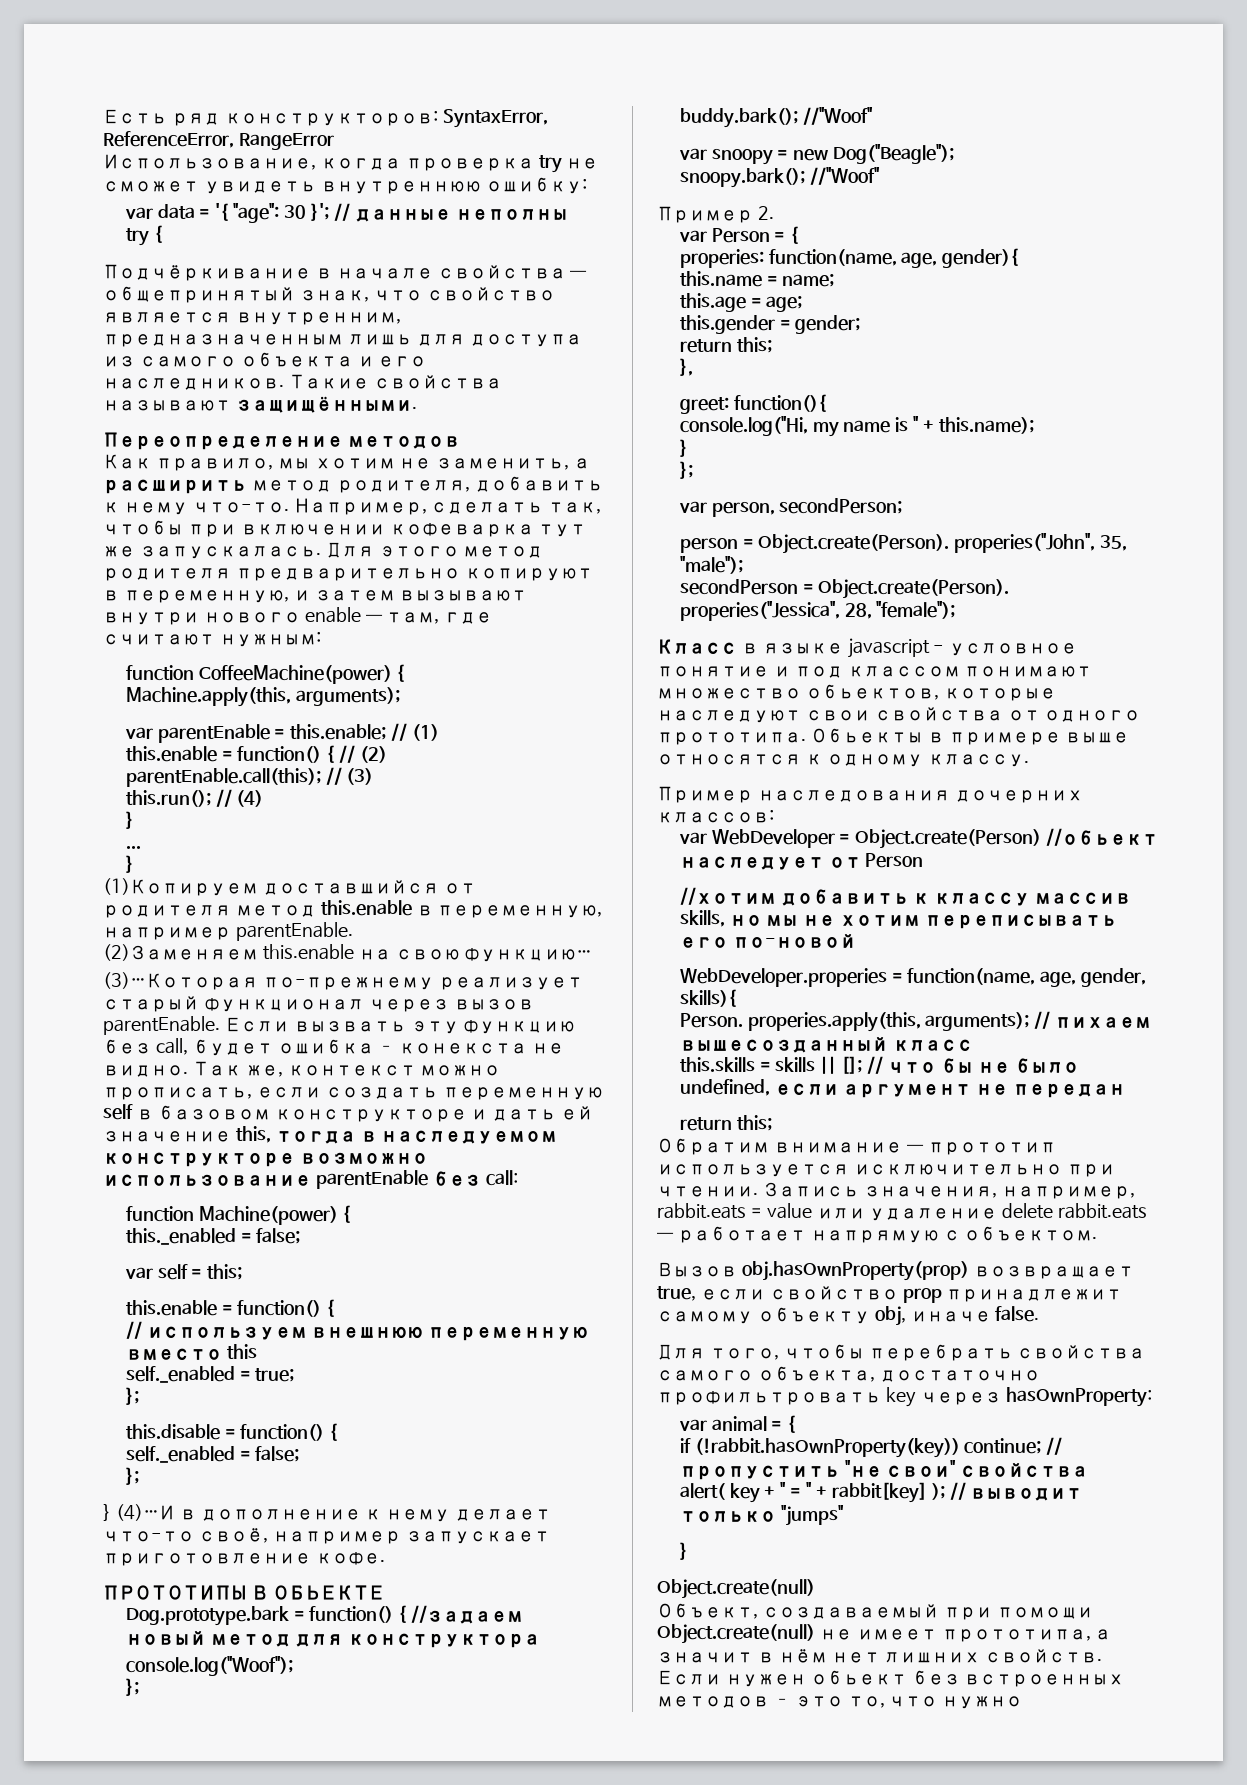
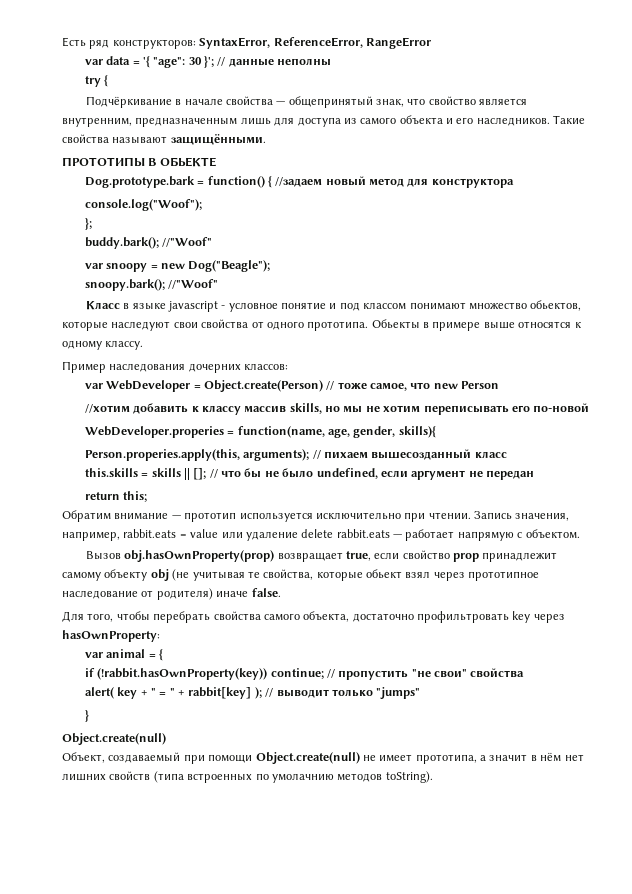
[103,154,599,173] [103,177,587,194] // Использование, когда проверка try не сможет увидеть внутреннюю ошибку: -> (431, 43) none
[103,432,460,450] [103,454,591,471] [103,476,603,494] [103,498,602,515] [103,520,587,537] [103,542,544,559] [103,568,593,581] [103,590,528,603] [103,607,493,625] [103,631,321,647] [125,664,405,684] [125,687,400,707] [124,723,440,743] [125,745,388,763] [125,767,374,787] [125,789,264,807] [125,811,134,829] [125,846,141,849] [125,855,134,873] [103,878,476,896] [103,900,603,918] [103,922,353,941] [103,944,593,962] [103,972,583,990] [103,996,534,1012] [103,1016,576,1035] [103,1038,565,1056] [103,1061,501,1077] [103,1087,603,1100] [103,1104,594,1122] [103,1126,558,1144] [103,1152,428,1167] [103,1170,518,1189] [125,1205,351,1225] [125,1228,301,1245] [124,1264,243,1280] [125,1299,335,1317] [125,1321,589,1341] [125,1344,257,1360] [125,1366,295,1383] [125,1387,139,1405] [125,1423,338,1441] [125,1446,300,1463] [125,1467,139,1485] [103,1504,552,1522] [103,1528,550,1544] [103,1552,385,1566] // Переопределение методов // Как правило, мы хотим не заменить, а расширить метод родителя, добавить к нему что-то. Например, сделать так, чтобы при включении кофеварка тут же запускалась. Для этого метод родителя предварительно копируют в переменную, и затем вызывают внутри нового enable — там, где считают нужным: // function CoffeeMachine(power) { // Machine.apply(this, arguments); // var parentEnable = this.enable; // (1) // this.enable = function() { // (2) // parentEnable.call(this); // (3) // this.run(); // (4) // } // ... // } // (1)Копируем доставшийся от родителя метод this.enable в переменную, например parentEnable. // (2)Заменяем this.enable на свою функцию… // (3)…Которая по-прежнему реализует старый функционал через вызов parentEnable. Если вызвать эту функцию без call, будет ошибка – конекста не видно. Так же, контекст можно прописать, если создать переменную self в базовом конструкторе и дать ей значение this, тогда в наследуемом конструкторе возможно использование parentEnable без call: // function Machine(power) { // this._enabled = false; // var self = this; // this.enable = function() { // // используем внешнюю переменную вместо this // self._enabled = true; // }; // this.disable = function() { // self._enabled = false; // }; // } (4)…И в дополнение к нему делает что-то своё, например запускает приготовление кофе. -> (266, 139) none
[657,206,774,223] [678,226,799,244] [679,248,1019,268] [679,271,835,287] [679,293,803,312] [679,315,861,334] [679,337,772,353] [679,358,693,376] [679,394,826,414] [679,416,1034,437] [679,439,688,457] [679,461,693,479] [678,498,903,517] [679,533,1128,554] [679,556,743,574] [679,579,1010,599] [679,601,956,621] // Пример 2. // var Person = { // properies: function(name, age, gender){ // this.name = name; // this.age = age; // this.gender = gender; // return this; // }, // greet: function(){ // console.log("Hi, my name is " + this.name); // } // }; // var person, secondPerson; // person = Object.create(Person). properies("John", 35, "male"); // secondPerson = Object.create(Person). properies("Jessica", 28, "female"); -> (219, 284) none
[1046,828,1159,846] [679,856,861,870] //обьект наследует от -> [326,381,458,391] // тоже самое, что new
[679,1012,921,1032] Person. properies.apply(this, -> [84,449,240,461] Person.properies.apply(this,
[874,1306,906,1326] obj, -> [150,569,540,581] [62,588,213,600] obj (не учитывая те свойства, которые обьект взял через прототипное наследование от родителя)
[985,1649,1103,1663] [657,1670,1125,1687] [657,1696,1023,1709] свойств. Если нужен обьект без встроенных методов – это то, что нужно -> [109,771,433,783] свойств (типа встроенных по умолачнию методов toString).

